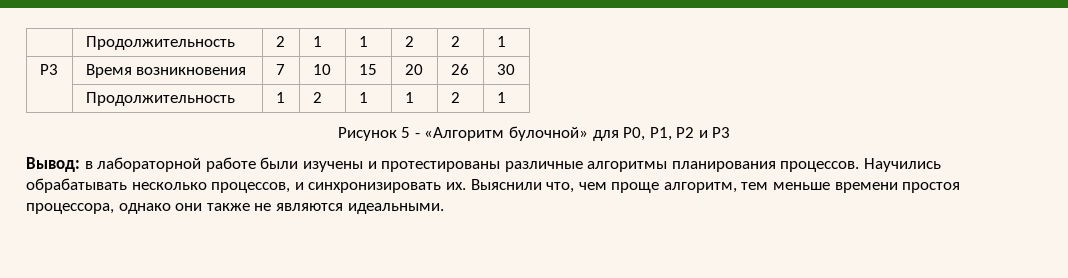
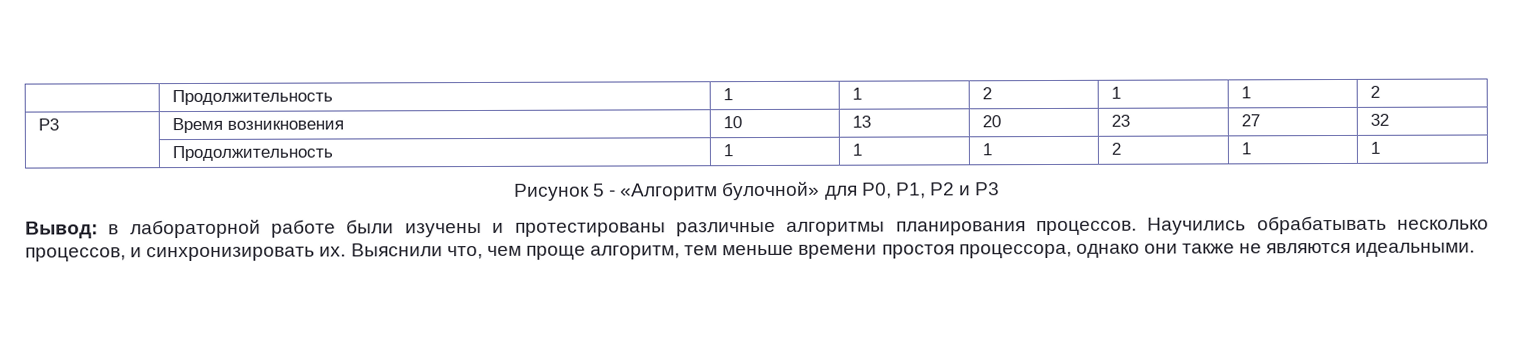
[85,36,235,50] [275,36,285,47] [312,36,322,47] [358,36,368,47] [404,36,414,47] [450,36,460,47] [496,36,506,47] [39,64,58,75] [85,64,247,78] [275,64,285,75] [312,64,331,75] [358,64,377,75] [404,64,423,75] [450,64,469,75] [496,64,515,75] [85,92,235,106] [275,92,285,103] [312,92,322,103] [358,92,368,103] [404,92,414,103] [450,92,460,103] | Продолжительность | 2 | 1 | 1 | 2 | 2 | 1 // P3 | Время возникновения | 7 | 10 | 15 | 20 | 26 | 30 // | Продолжительность | 1 | 2 | 1 | 1 | 2 -> [172,89,334,106] [723,88,734,101] [852,87,863,100] [982,87,993,100] [1111,86,1122,99] [1241,86,1252,99] [1370,85,1381,98] [38,118,60,131] [172,117,345,134] [723,116,743,129] [852,115,872,128] [982,115,1002,128] [1111,114,1131,127] [1241,114,1261,127] [1370,113,1390,126] [172,145,334,162] [723,144,734,157] [852,143,863,156] [982,143,993,156] [1111,142,1122,155] [1241,142,1252,155] | Продолжительность | 1 | 1 | 2 | 1 | 1 | 2 // P3 | Время возникновения | 10 | 13 | 20 | 23 | 27 | 32 // | Продолжительность | 1 | 1 | 1 | 2 | 1

